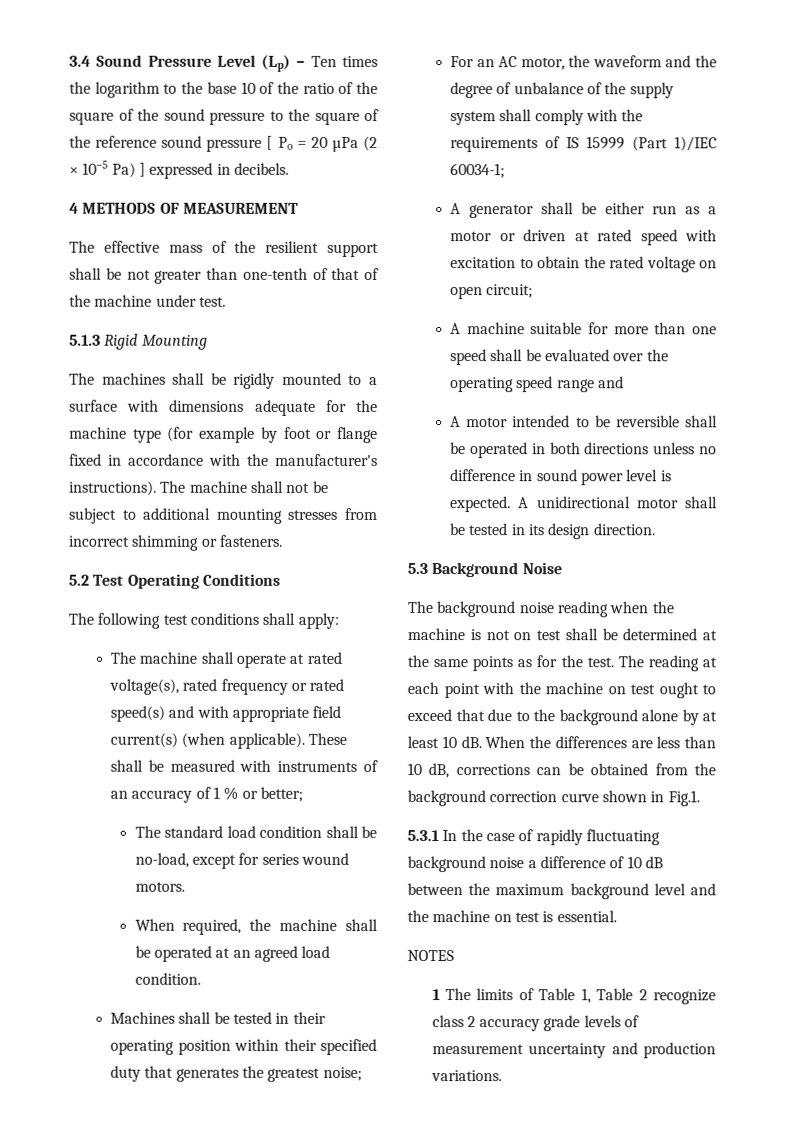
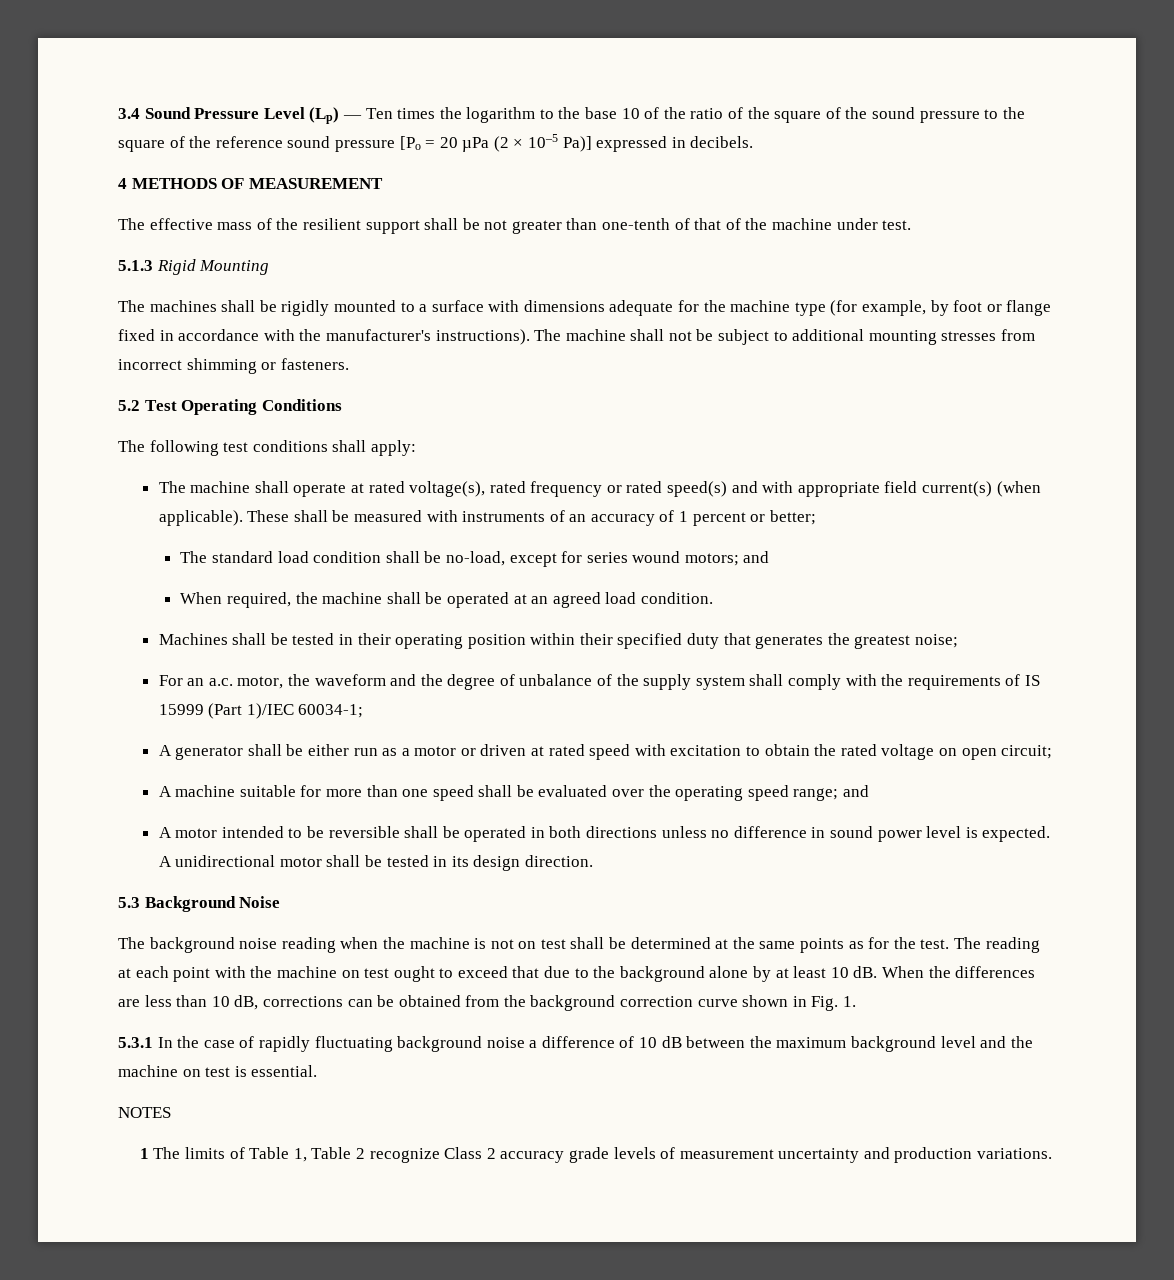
[296,60,306,67] – -> [342,115,362,119] —
[266,135,293,150] [ Po -> [399,136,421,150] [Po
[111,162,146,178] Pa) ] -> [562,136,592,152] Pa)]
[199,426,256,443] example -> [862,300,927,316] example,
[223,786,239,800] % -> [692,512,746,526] percent
[134,881,185,892] motors. -> [684,551,770,566] motors; and
[498,56,518,68] AC -> [208,678,233,686] a.c.
[556,379,595,393] range -> [793,788,839,801] range;
[667,790,700,807] Fig.1. -> [811,996,857,1011] Fig. 1.
[431,1015,464,1028] class -> [444,1147,483,1159] Class

